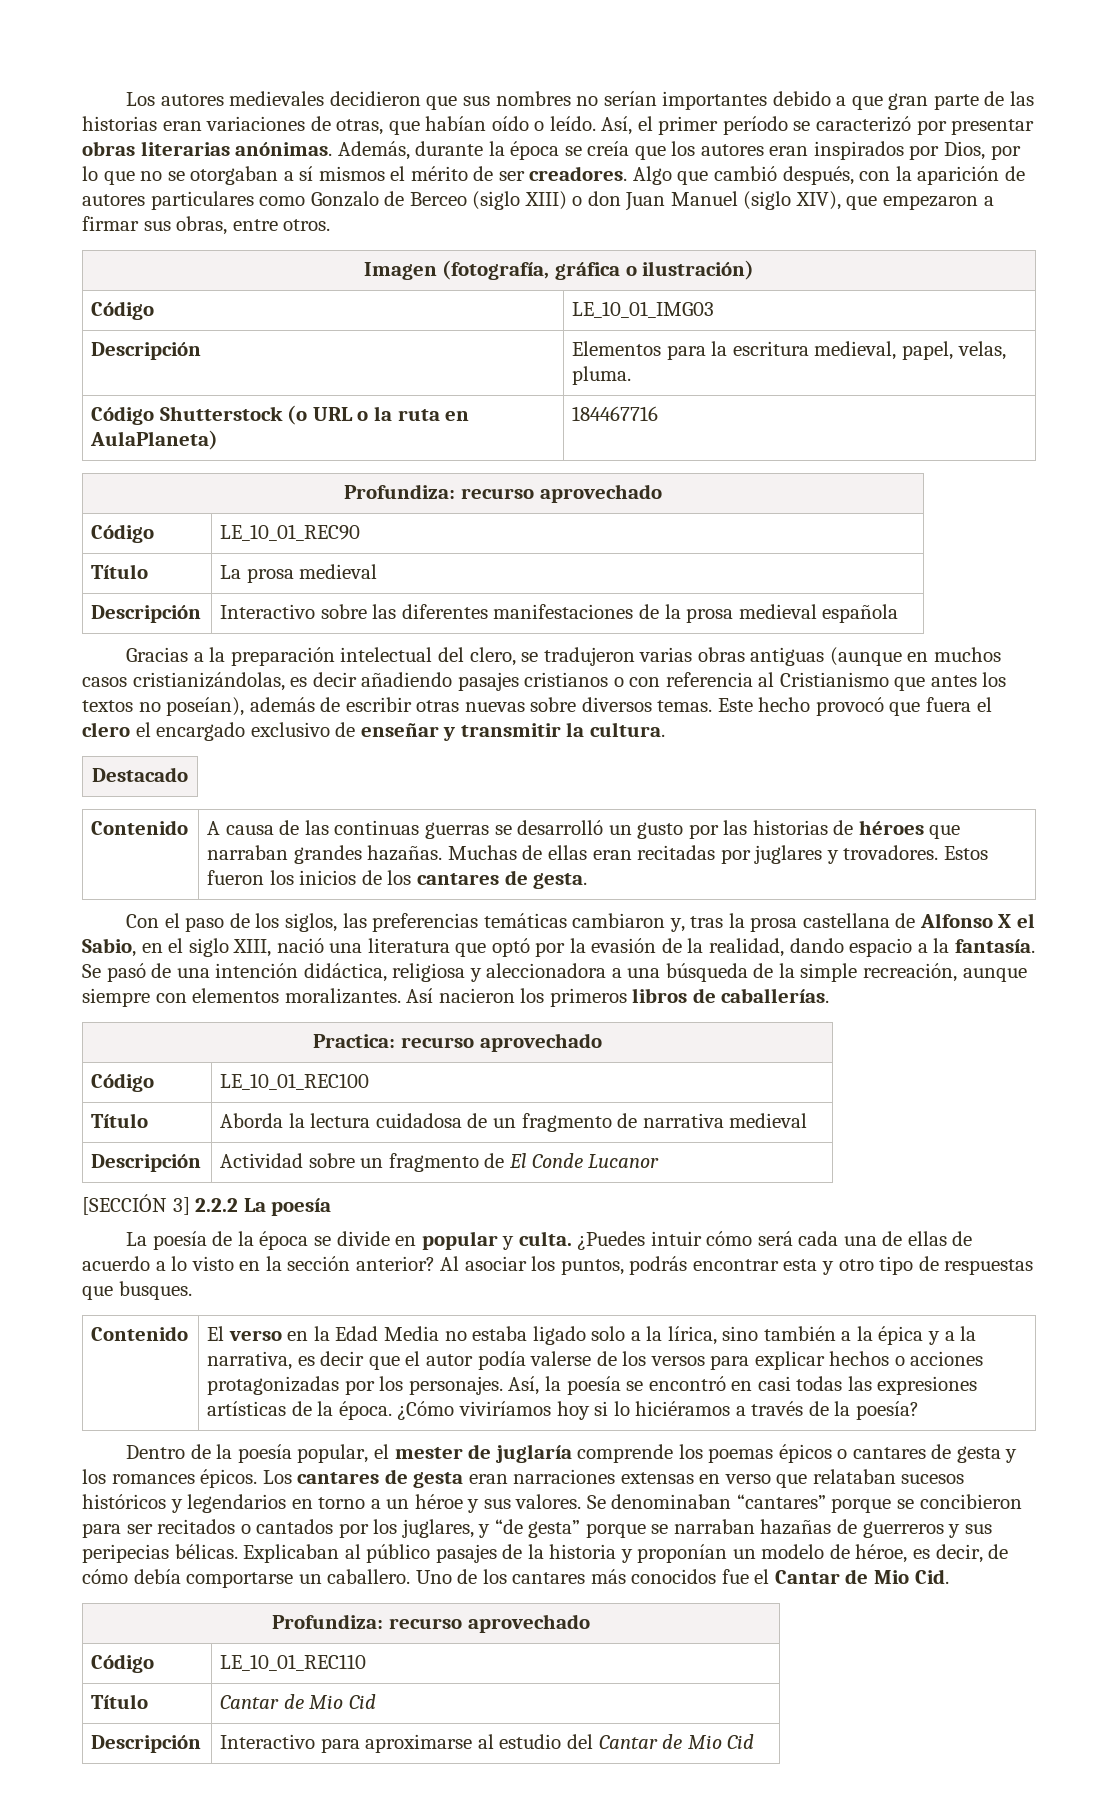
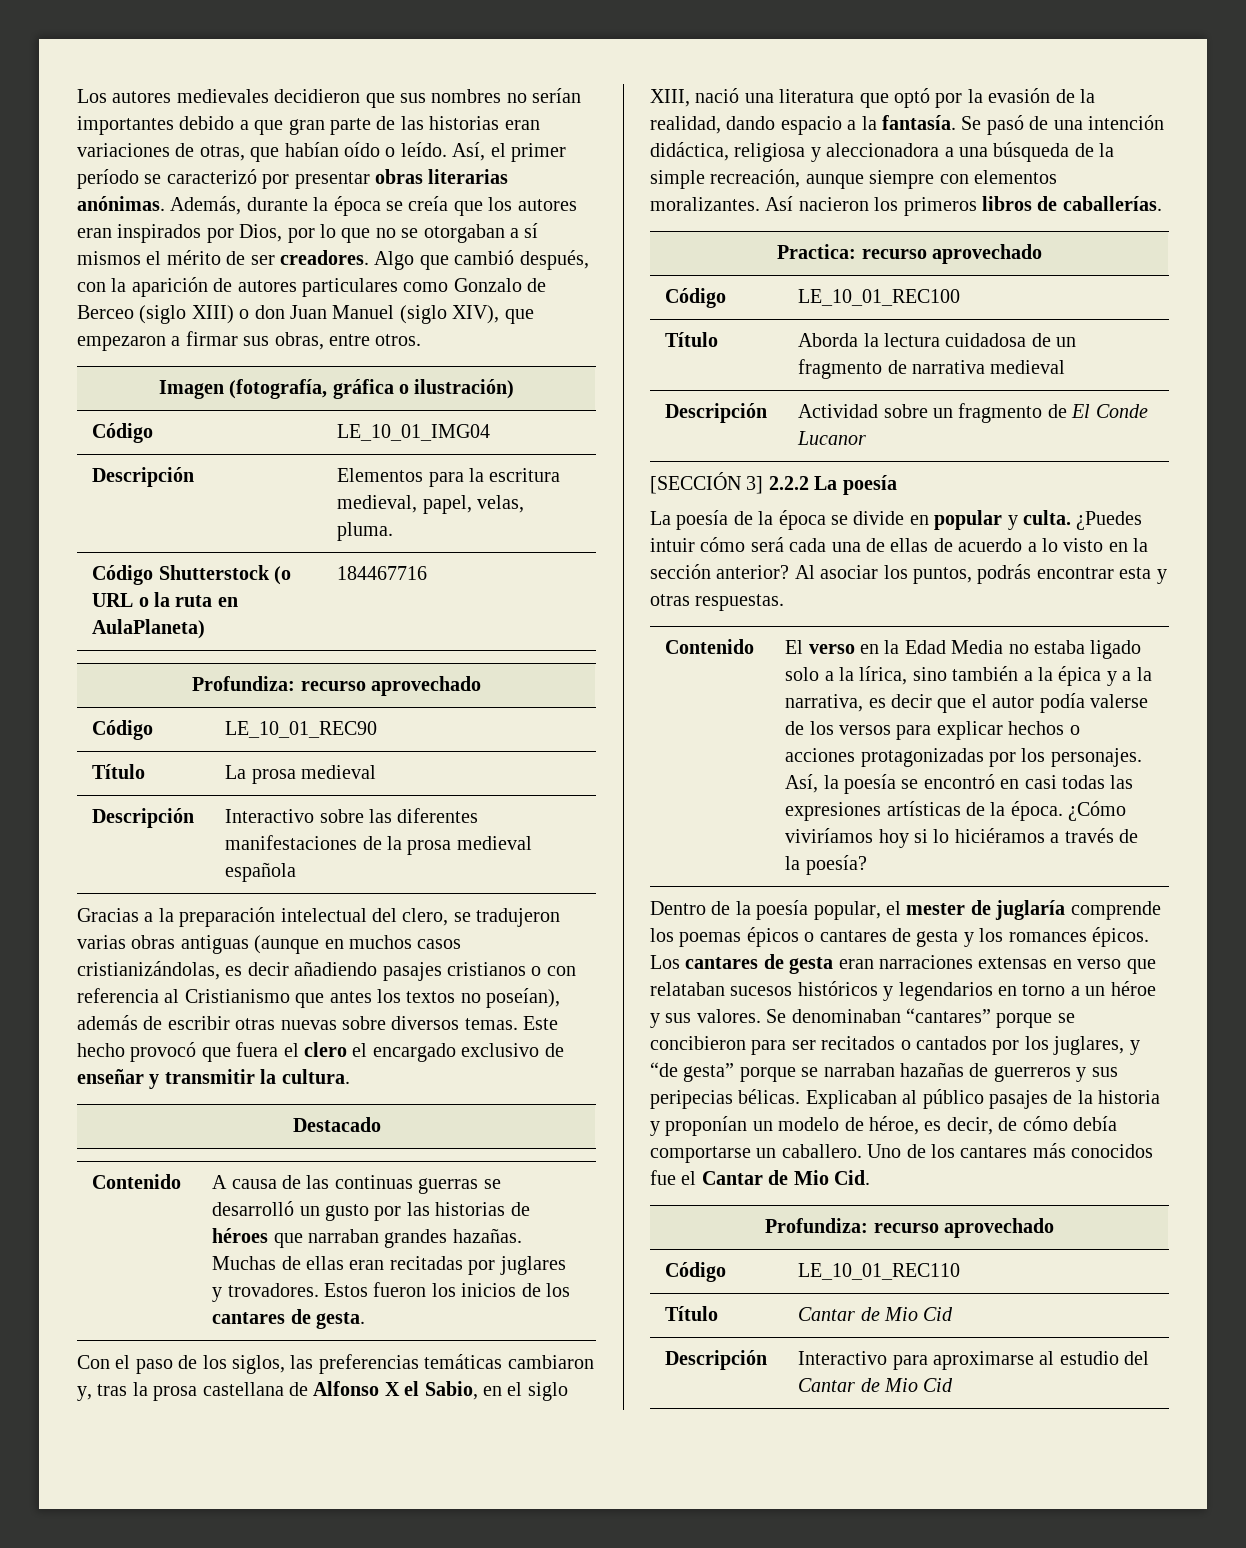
[572,301,715,318] LE_10_01_IMG03 -> [337,424,491,441] LE_10_01_IMG04
[838,1256,1034,1275] [82,1281,192,1300] otro tipo de respuestas que busques. -> [650,594,785,611] otras respuestas.

